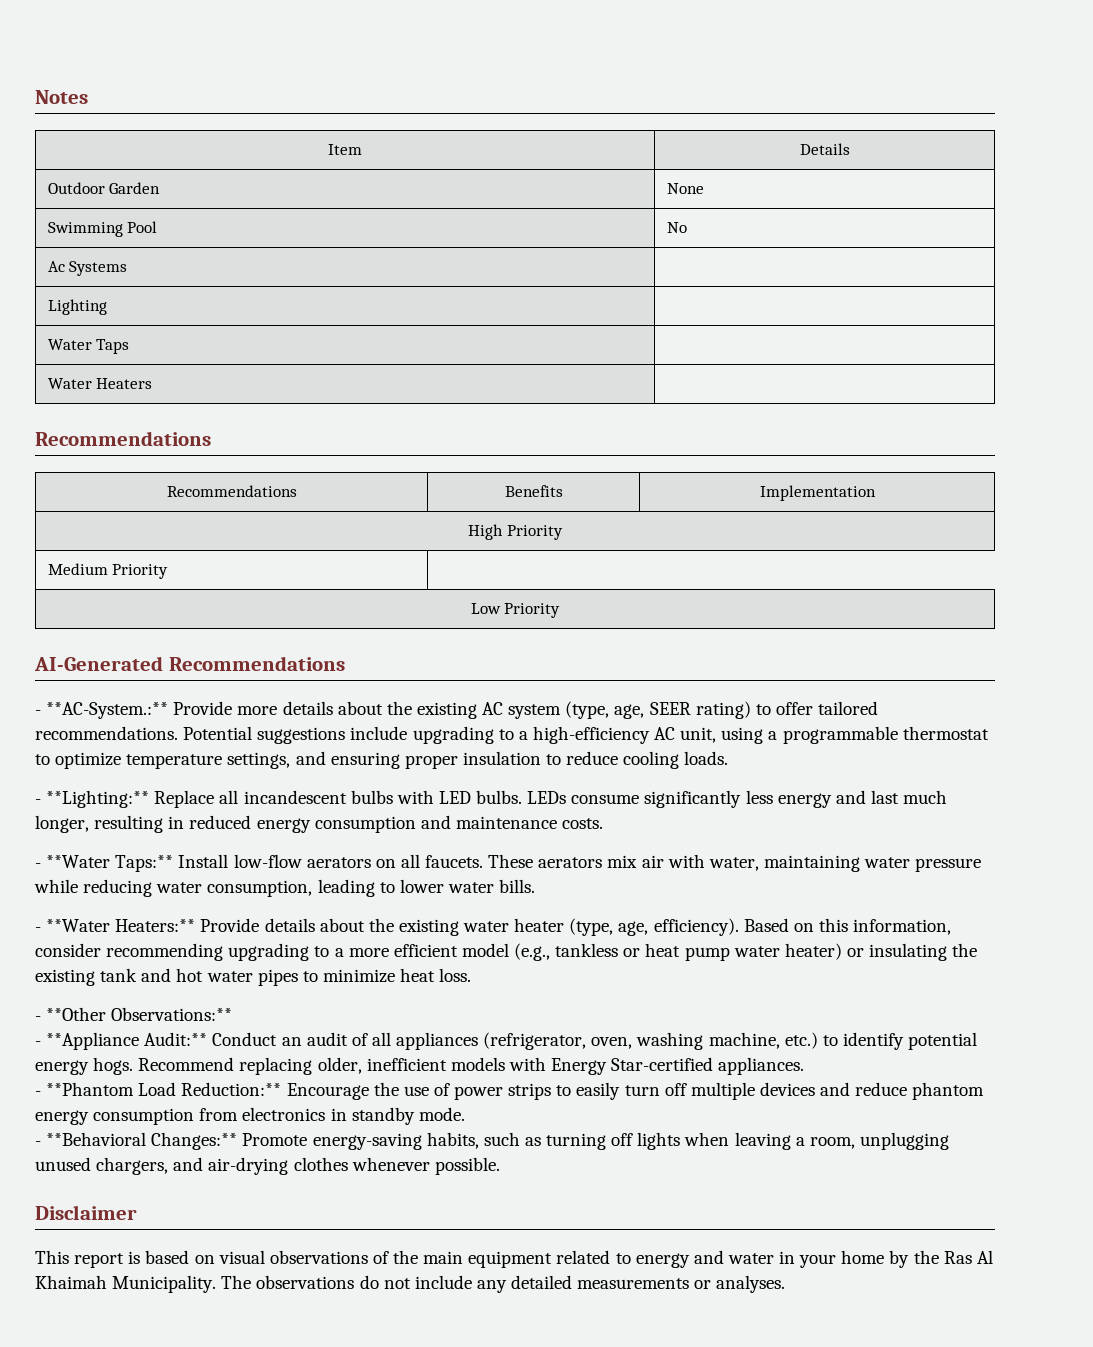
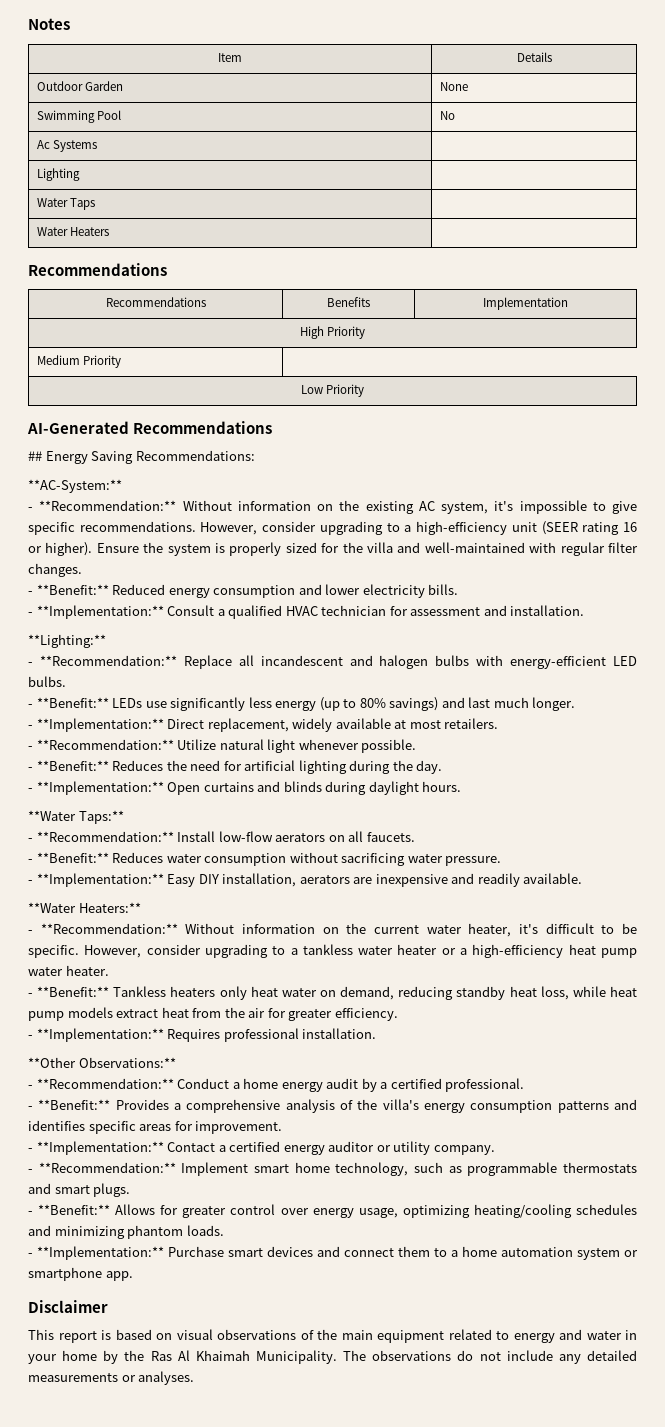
[35,701,879,719] [35,726,989,744] [35,751,729,769] [35,799,41,804] - **AC-System.:** Provide more details about the existing AC system (type, age, SEER rating) to offer tailored recommendations. Potential suggestions include upgrading to a high-efficiency AC unit, using a programmable thermostat to optimize temperature settings, and ensuring proper insulation to reduce cooling loads. // - -> [28,450,255,464] [28,479,122,493] [28,500,637,514] [28,521,638,535] [28,542,638,556] [28,563,82,577] [28,584,459,598] [28,605,585,619] ## Energy Saving Recommendations: // **AC-System:** // - **Recommendation:** Without information on the existing AC system, it's impossible to give specific recommendations. However, consider upgrading to a high-efficiency unit (SEER rating 16 or higher). Ensure the system is properly sized for the villa and well-maintained with regular filter changes. // - **Benefit:** Reduced energy consumption and lower electricity bills. // - **Implementation:** Consult a qualified HVAC technician for assessment and installation. //
(150, 799) none -> [28,655,177,666] // - **Recommendation:**
(347, 797) none -> [349,655,429,669] and halogen
(434, 797) none -> [510,656,607,669] energy-efficient
[527,790,948,808] [35,815,604,833] [35,863,41,868] LEDs consume significantly less energy and last much longer, resulting in reduced energy consumption and maintenance costs. // - -> [28,697,576,711] [28,718,499,732] [28,739,417,753] [28,760,443,774] [28,781,462,795] // - **Benefit:** LEDs use significantly less energy (up to 80% savings) and last much longer. // - **Implementation:** Direct replacement, widely available at most retailers. // - **Recommendation:** Utilize natural light whenever possible. // - **Benefit:** Reduces the need for artificial lighting during the day. // - **Implementation:** Open curtains and blinds during daylight hours. //
(174, 863) none -> [28,831,174,842] // - **Recommendation:**
[488,854,982,872] [34,879,536,897] [35,918,952,936] [35,943,978,961] [35,968,472,986] [35,1007,233,1021] [35,1032,978,1050] [35,1057,805,1075] [35,1082,985,1100] [35,1107,465,1125] [35,1132,949,1150] [35,1157,500,1175] These aerators mix air with water, maintaining water pressure while reducing water consumption, leading to lower water bills. // - **Water Heaters:** Provide details about the existing water heater (type, age, efficiency). Based on this information, consider recommending upgrading to a more efficient model (e.g., tankless or heat pump water heater) or insulating the existing tank and hot water pipes to minimize heat loss. // - **Other Observations:** // - **Appliance Audit:** Conduct an audit of all appliances (refrigerator, oven, washing machine, etc.) to identify potential energy hogs. Recommend replacing older, inefficient models with Energy Star-certified appliances. // - **Phantom Load Reduction:** Encourage the use of power strips to easily turn off multiple devices and reduce phantom energy consumption from electronics in standby mode. // - **Behavioral Changes:** Promote energy-saving habits, such as turning off lights when leaving a room, unplugging unused chargers, and air-drying clothes whenever possible. -> [28,852,502,866] [28,873,583,887] [28,902,141,913] [28,923,637,937] [28,944,637,958] [28,965,109,976] [28,986,637,1000] [28,1007,398,1021] [28,1028,377,1042] [28,1057,176,1068] [28,1078,525,1092] [28,1099,637,1113] [28,1120,283,1134] [28,1141,495,1155] [28,1162,638,1176] [28,1183,131,1197] [28,1204,637,1218] [28,1225,224,1239] [28,1246,638,1260] [28,1267,133,1281] // - **Benefit:** Reduces water consumption without sacrificing water pressure. // - **Implementation:** Easy DIY installation, aerators are inexpensive and readily available. // **Water Heaters:** // - **Recommendation:** Without information on the current water heater, it's difficult to be specific. However, consider upgrading to a tankless water heater or a high-efficiency heat pump water heater. // - **Benefit:** Tankless heaters only heat water on demand, reducing standby heat loss, while heat pump models extract heat from the air for greater efficiency. // - **Implementation:** Requires professional installation. // **Other Observations:** // - **Recommendation:** Conduct a home energy audit by a certified professional. // - **Benefit:** Provides a comprehensive analysis of the villa's energy consumption patterns and identifies specific areas for improvement. // - **Implementation:** Contact a certified energy auditor or utility company. // - **Recommendation:** Implement smart home technology, such as programmable thermostats and smart plugs. // - **Benefit:** Allows for greater control over energy usage, optimizing heating/cooling schedules and minimizing phantom loads. // - **Implementation:** Purchase smart devices and connect them to a home automation system or smartphone app.

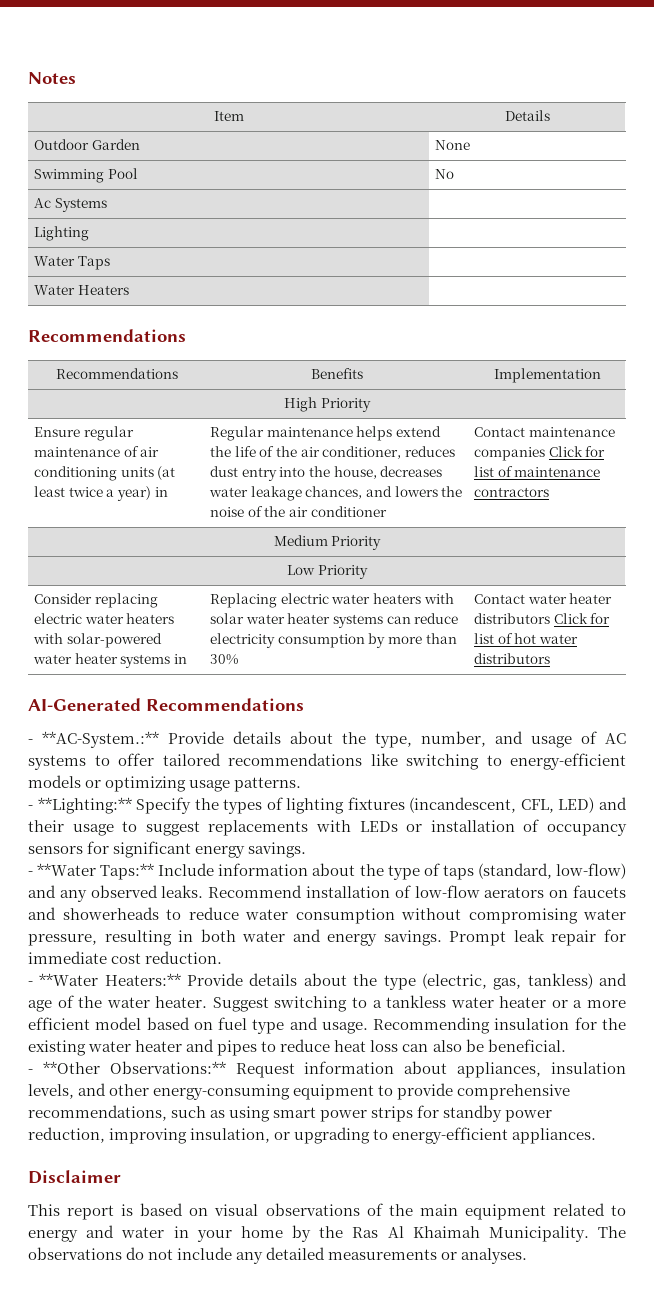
[36,355,121,368] [300,384,365,397] [27,421,273,434] [28,450,255,464] [28,479,122,493] [28,500,637,514] [28,521,638,535] [28,542,638,556] [28,563,82,577] [28,584,459,598] [28,605,585,619] [28,634,106,648] [28,655,637,669] [28,676,66,687] [28,697,576,711] [28,718,499,732] [28,739,417,753] [28,760,443,774] [28,781,462,795] [28,810,124,824] [28,831,415,842] [28,852,502,866] [28,873,583,887] [28,902,141,913] [28,923,637,937] [28,944,268,958] Medium Priority // Low Priority // AI-Generated Recommendations // ## Energy Saving Recommendations: // **AC-System:** // - **Recommendation:** Without information on the existing AC system, it's impossible to give specific recommendations. However, consider upgrading to a high-efficiency unit (SEER rating 16 or higher). Ensure the system is properly sized for the villa and well-maintained with regular filter changes. // - **Benefit:** Reduced energy consumption and lower electricity bills. // - **Implementation:** Consult a qualified HVAC technician for assessment and installation. // **Lighting:** // - **Recommendation:** Replace all incandescent and halogen bulbs with energy-efficient LED bulbs. // - **Benefit:** LEDs use significantly less energy (up to 80% savings) and last much longer. // - **Implementation:** Direct replacement, widely available at most retailers. // - **Recommendation:** Utilize natural light whenever possible. // - **Benefit:** Reduces the need for artificial lighting during the day. // - **Implementation:** Open curtains and blinds during daylight hours. // **Water Taps:** // - **Recommendation:** Install low-flow aerators on all faucets. // - **Benefit:** Reduces water consumption without sacrificing water pressure. // - **Implementation:** Easy DIY installation, aerators are inexpensive and readily available. // **Water Heaters:** // - **Recommendation:** Without information on the current water heater, it's difficult to be specific. However, consider upgrading -> [34,426,134,441] [34,446,160,457] [34,466,176,481] [34,486,168,501] [210,426,442,441] [210,446,456,459] [210,466,443,481] [209,486,463,501] [210,506,387,517] [474,427,615,437] [474,446,606,461] [474,466,601,477] [474,487,550,497] [273,535,382,550] [287,565,368,579] [34,593,158,608] [34,613,175,624] [33,633,162,648] [33,653,188,668] [210,593,454,608] [210,613,459,628] [210,633,457,648] [210,654,239,665] [474,593,613,604] [474,613,611,624] [474,633,579,644] [474,653,551,664] [28,698,304,711] [28,731,626,748] [28,753,626,770] [28,775,302,792] [28,797,627,814] [28,819,628,836] [28,841,307,858] [28,863,627,880] [28,885,626,902] [28,907,626,924] [28,929,626,946] [28,951,223,964] [28,973,628,990] [28,995,348,1012] Ensure regular maintenance of air conditioning units (at least twice a year) in | Regular maintenance helps extend the life of the air conditioner, reduces dust entry into the house, decreases water leakage chances, and lowers the noise of the air conditioner | Contact maintenance companies Click for list of maintenance contractors // Medium Priority // Low Priority // Consider replacing electric water heaters with solar-powered water heater systems in | Replacing electric water heaters with solar water heater systems can reduce electricity consumption by more than 30% | Contact water heater distributors Click for list of hot water distributors // AI-Generated Recommendations // - **AC-System.:** Provide details about the type, number, and usage of AC systems to offer tailored recommendations like switching to energy-efficient models or optimizing usage patterns. // - **Lighting:** Specify the types of lighting fixtures (incandescent, CFL, LED) and their usage to suggest replacements with LEDs or installation of occupancy sensors for significant energy savings. // - **Water Taps:** Include information about the type of taps (standard, low-flow) and any observed leaks. Recommend installation of low-flow aerators on faucets and showerheads to reduce water consumption without compromising water pressure, resulting in both water and energy savings. Prompt leak repair for immediate cost reduction. // - **Water Heaters:** Provide details about the type (electric, gas, tankless) and age of the water heater. Suggest switching
[472,944,637,958] [28,965,109,976] [28,986,637,1000] [28,1007,398,1021] [28,1028,377,1042] [28,1057,176,1068] [28,1078,525,1092] [28,1099,637,1113] [28,1120,283,1134] [28,1141,495,1155] [28,1162,638,1176] [28,1183,131,1197] [28,1204,637,1218] [28,1225,224,1239] [28,1246,638,1260] [28,1267,133,1281] high-efficiency heat pump water heater. // - **Benefit:** Tankless heaters only heat water on demand, reducing standby heat loss, while heat pump models extract heat from the air for greater efficiency. // - **Implementation:** Requires professional installation. // **Other Observations:** // - **Recommendation:** Conduct a home energy audit by a certified professional. // - **Benefit:** Provides a comprehensive analysis of the villa's energy consumption patterns and identifies specific areas for improvement. // - **Implementation:** Contact a certified energy auditor or utility company. // - **Recommendation:** Implement smart home technology, such as programmable thermostats and smart plugs. // - **Benefit:** Allows for greater control over energy usage, optimizing heating/cooling schedules and minimizing phantom loads. // - **Implementation:** Purchase smart devices and connect them to a home automation system or smartphone app. -> [586,1000,626,1008] [28,1017,626,1034] [28,1039,566,1056] [28,1061,626,1078] [28,1083,571,1100] [28,1105,553,1122] [28,1127,597,1144] more efficient model based on fuel type and usage. Recommending insulation for the existing water heater and pipes to reduce heat loss can also be beneficial. // - **Other Observations:** Request information about appliances, insulation levels, and other energy-consuming equipment to provide comprehensive recommendations, such as using smart power strips for standby power reduction, improving insulation, or upgrading to energy-efficient appliances.

